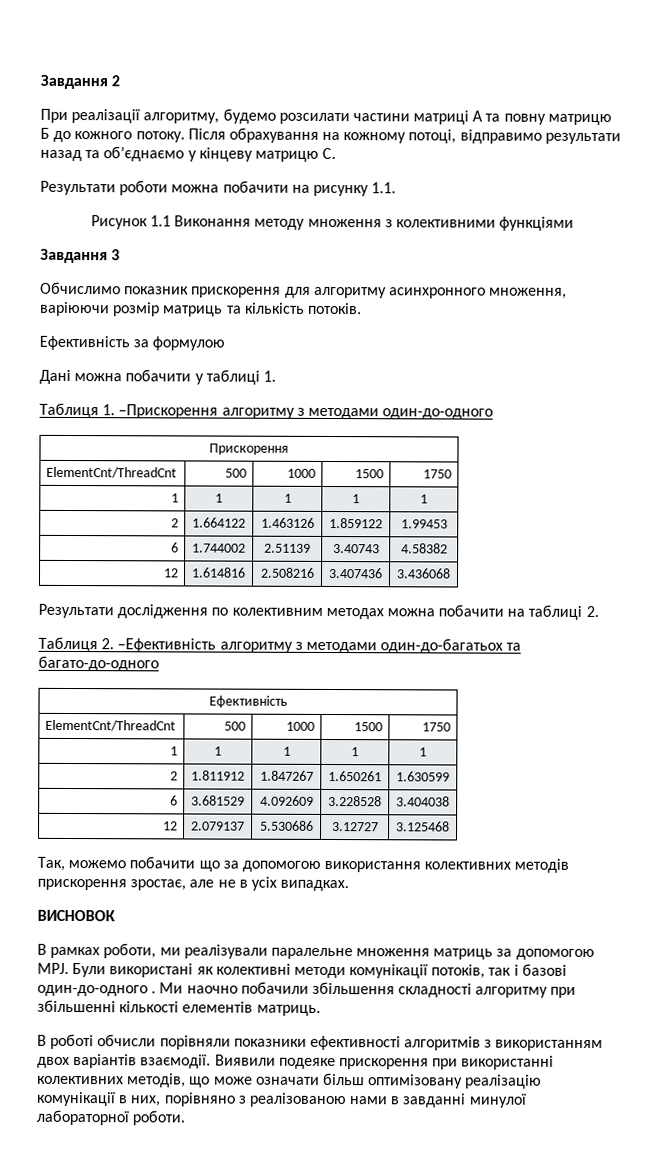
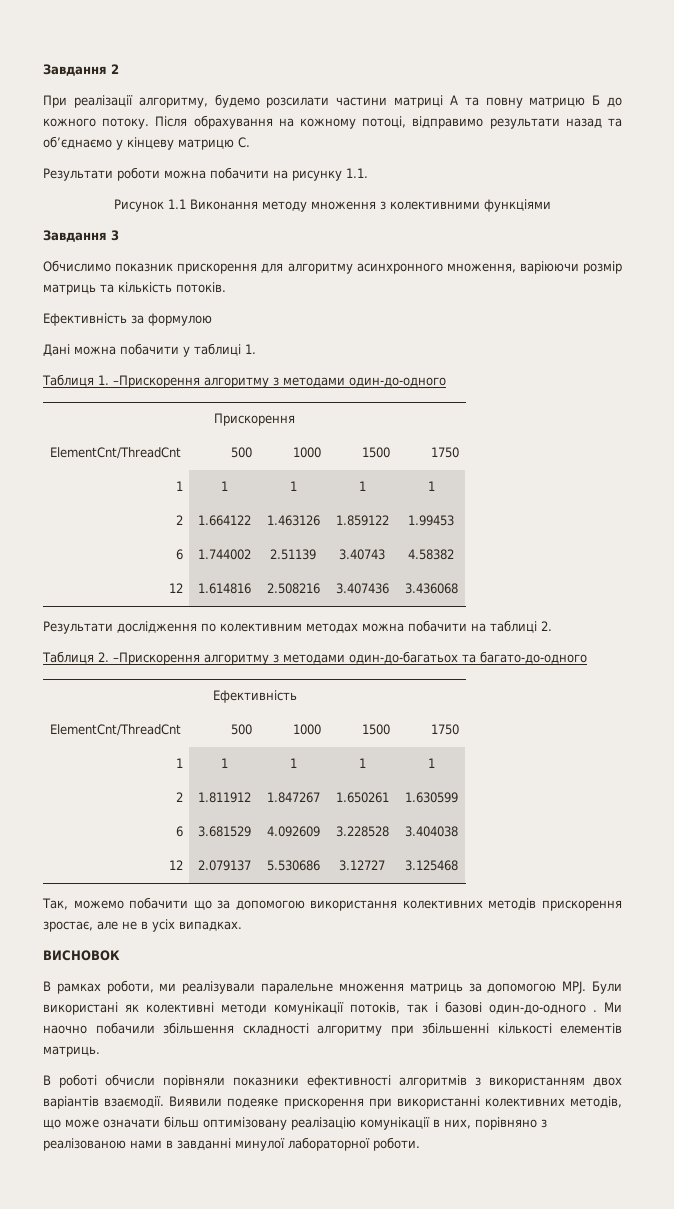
[117,638,217,653] –Ефективність -> [113,652,200,665] –Прискорення

